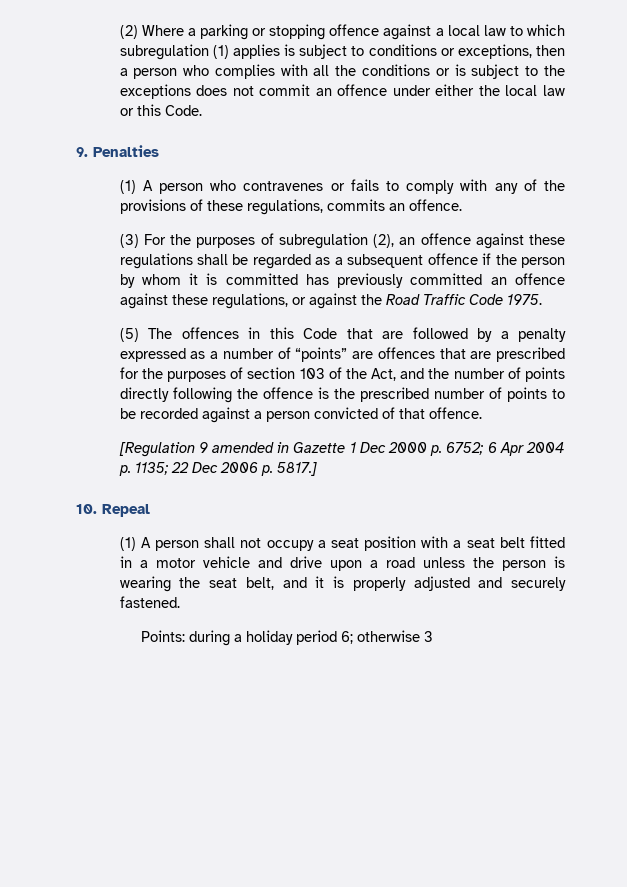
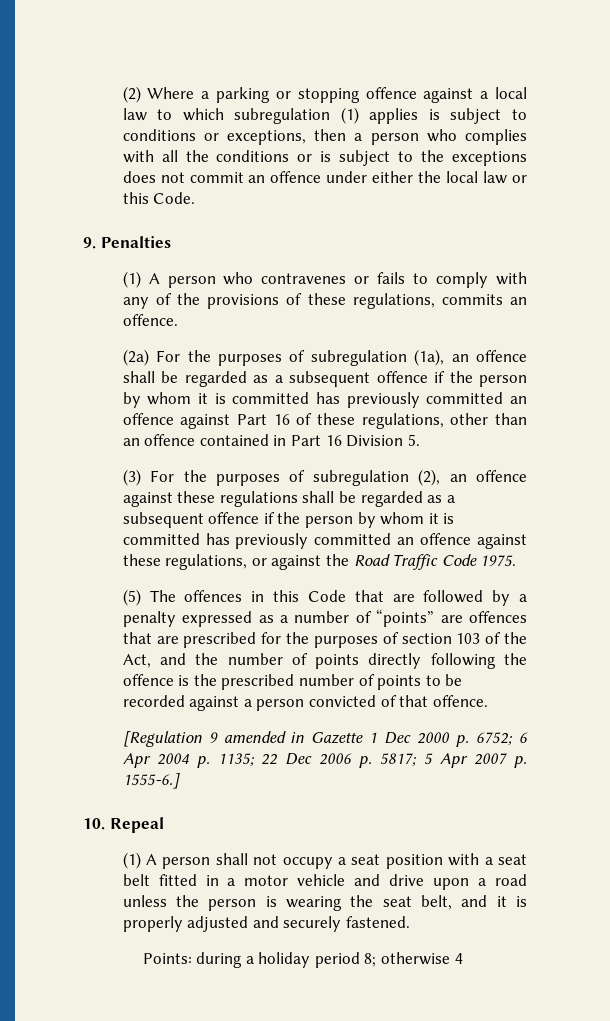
(462, 205) none -> [122,349,527,366] [122,371,528,387] [122,392,527,408] [122,413,527,429] [122,434,420,447] // (2a) For the purposes of subregulation (1a), an offence shall be regarded as a subsequent offence if the person by whom it is committed has previously committed an offence against Part 16 of these regulations, other than an offence contained in Part 16 Division 5.
[276,462,317,476] 5817.] -> [380,753,527,768] [122,773,180,789] 5817; 5 Apr 2007 p. 1555-6.]
[341,630,434,644] 6; otherwise 3 -> [364,952,463,967] 8; otherwise 4

